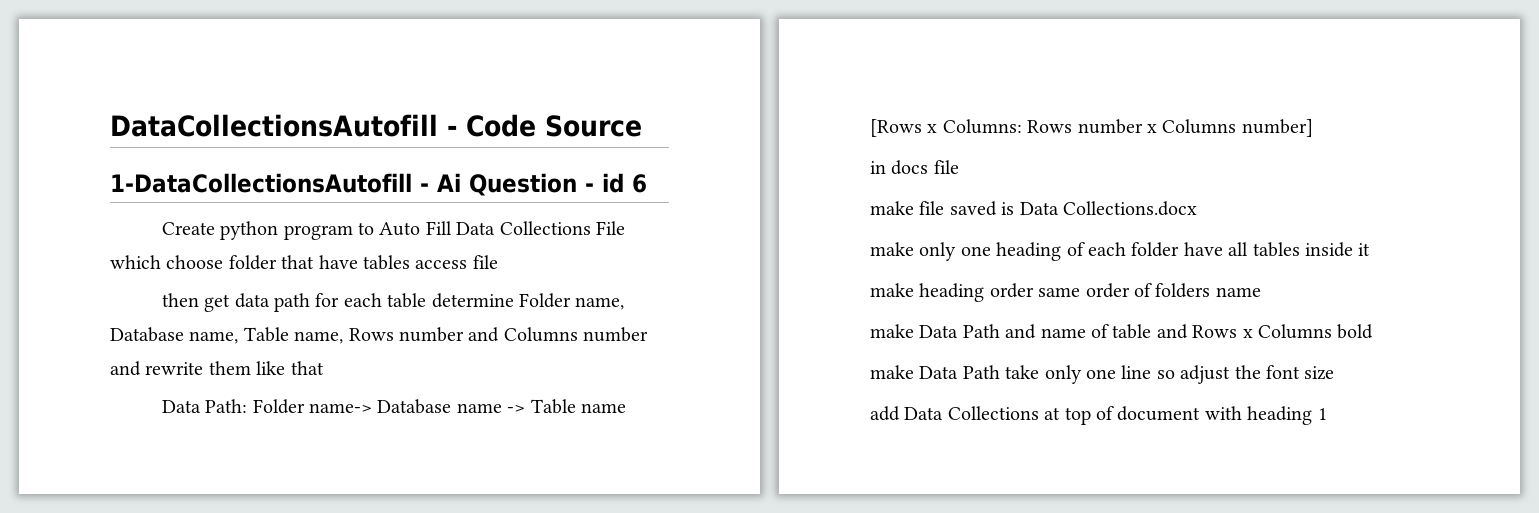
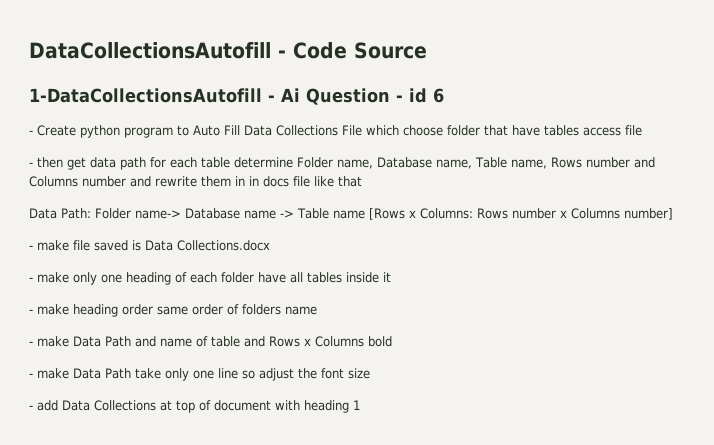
(647, 183) none -> [29,130,33,135] -
(498, 262) none -> [29,162,33,167] -
(251, 368) none -> [235,176,310,187] in in docs file
[870,160,959,175] in docs file // -> [29,245,33,250] -
(1197, 208) none -> [29,277,33,282] -
(1371, 249) none -> [29,309,33,314] -
(1261, 292) none -> [29,341,33,346] -
(1374, 331) none -> [29,373,33,378] -
(1335, 373) none -> [29,405,33,410] -

